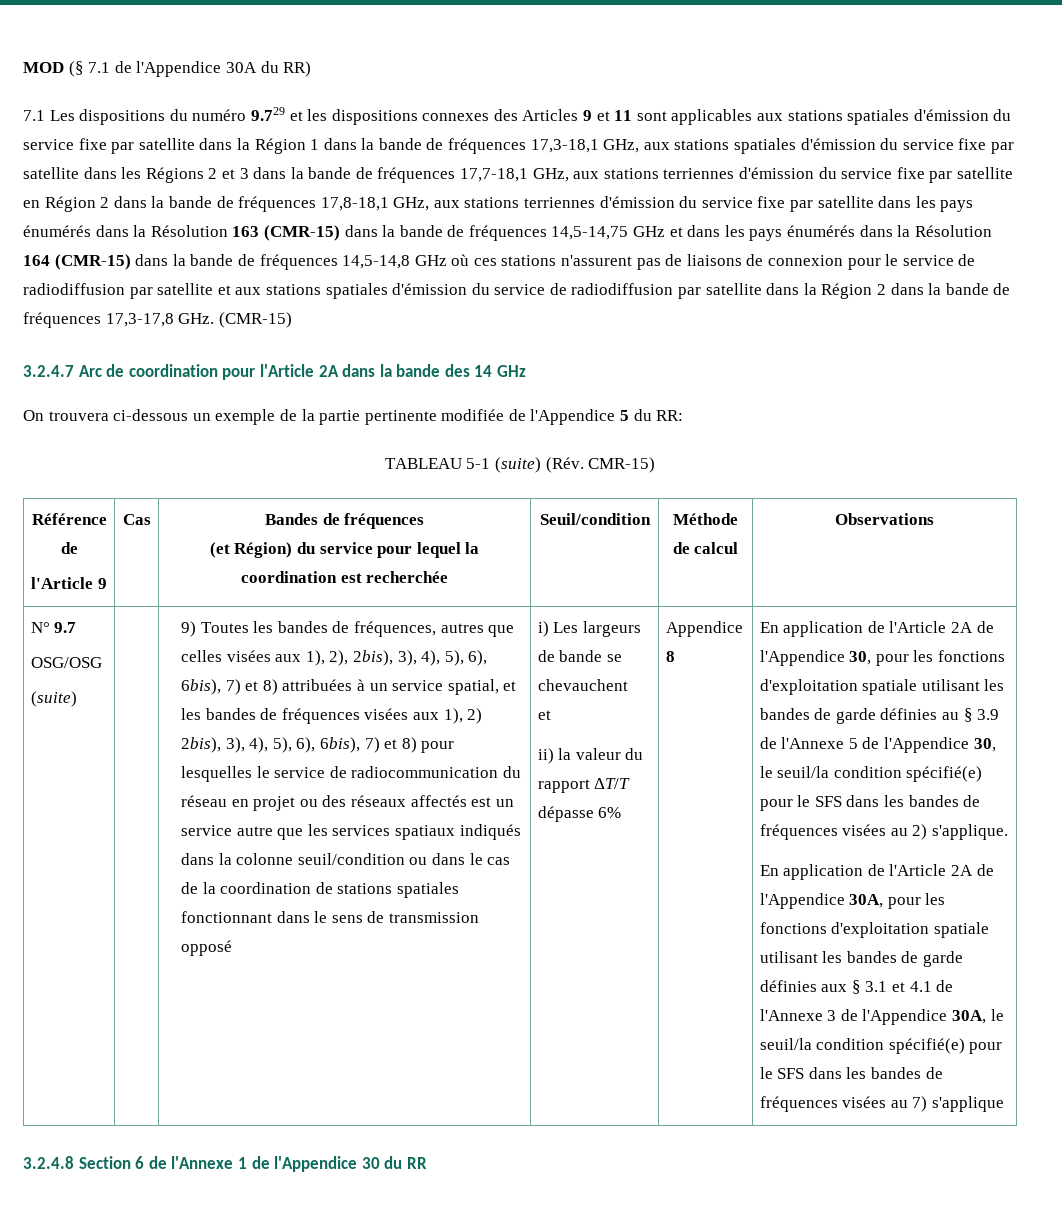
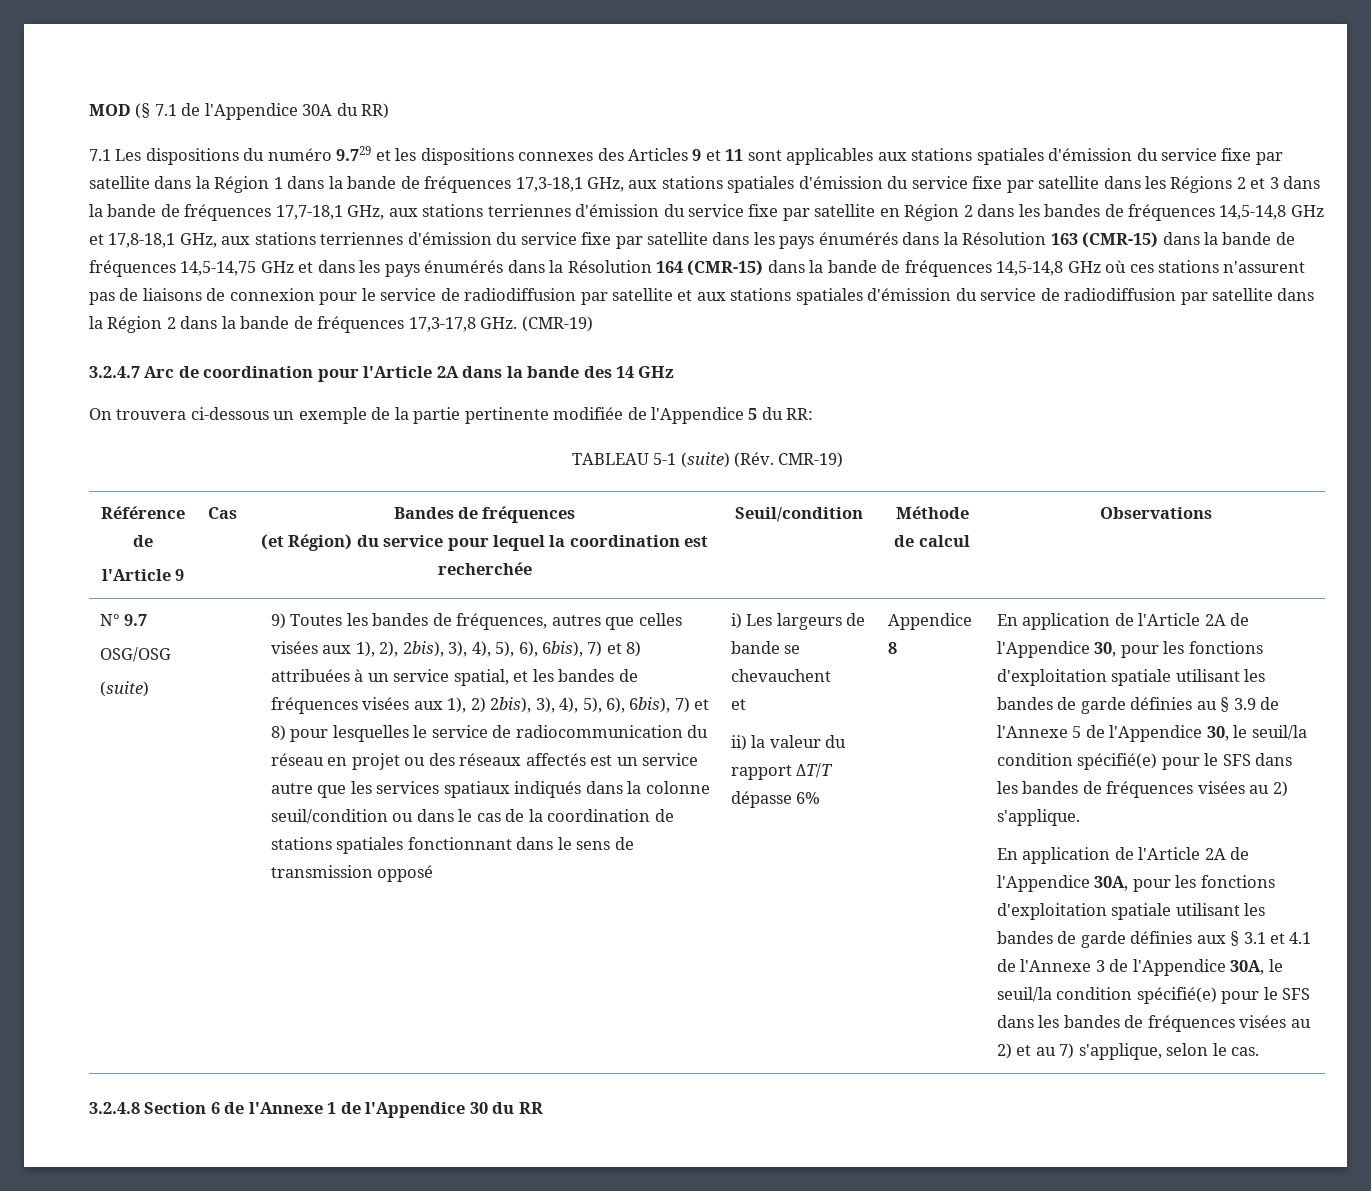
[151,196,317,212] la bande de fréquences -> [1018,204,1324,221] [89,234,104,245] les bandes de fréquences 14,5-14,8 GHz et
[218,312,292,328] (CMR-15) -> [521,316,593,332] (CMR-19)
[588,457,656,473] CMR-15) -> [778,452,844,468] CMR-19)
[912,1096,1004,1112] 7) s'applique -> [996,1043,1259,1060] 2) et au 7) s'applique, selon le cas.

